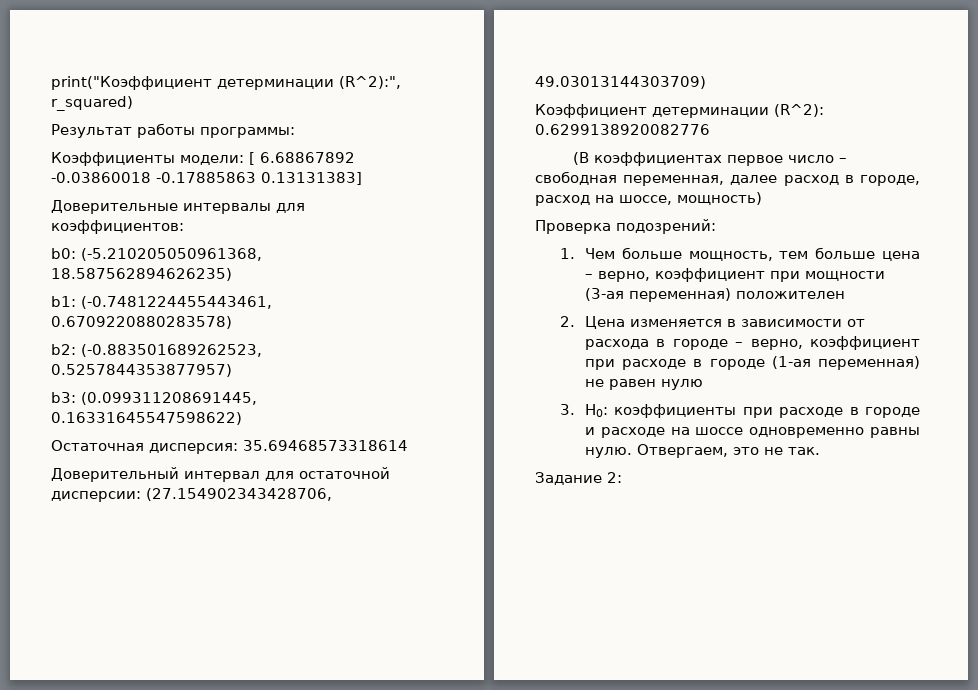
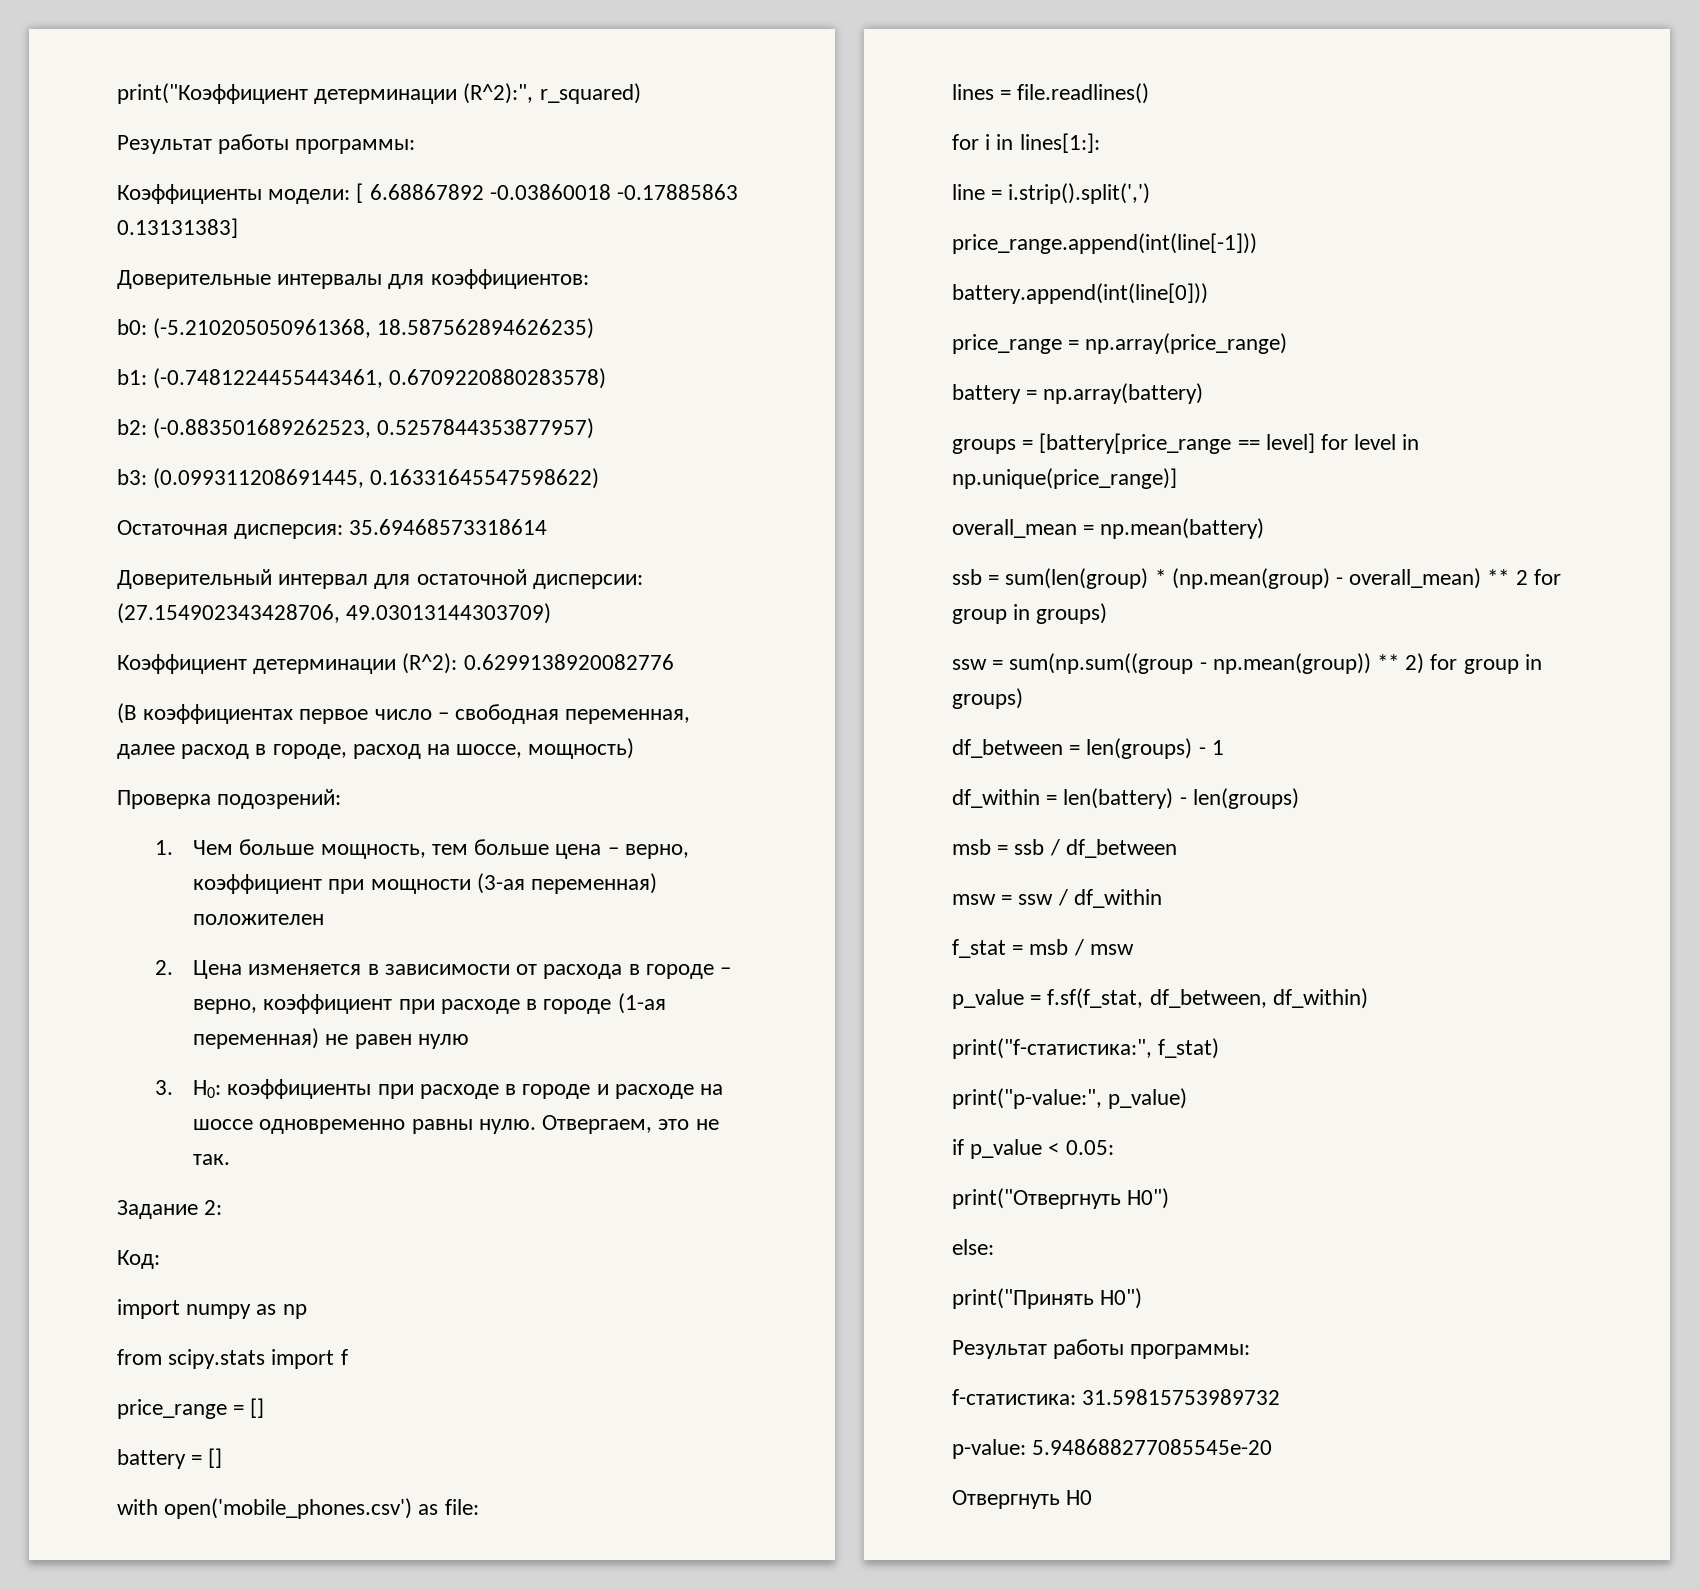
(622, 477) none -> [117,1250,160,1269] [117,1299,307,1319] [117,1349,348,1369] [117,1398,265,1419] [117,1448,223,1469] [117,1498,479,1519] [952,83,1150,104] [952,133,1100,153] [952,183,1151,204] [952,233,1257,254] [952,283,1208,304] [952,333,1288,354] [952,383,1204,404] [952,433,1420,454] [952,468,1177,489] [952,518,1265,539] [952,568,1561,589] [952,603,1108,624] [952,653,1542,674] [952,688,1023,709] [952,738,1224,759] [952,788,1299,809] [952,839,1177,858] [952,889,1162,908] [952,939,1134,958] [952,988,1368,1009] [952,1038,1220,1059] [952,1088,1188,1109] [952,1139,1114,1159] [952,1188,1170,1209] [952,1239,994,1255] [952,1288,1143,1309] [952,1339,1251,1359] [952,1389,1281,1405] [952,1439,1273,1459] [952,1490,1093,1509] // Код: // import numpy as np // from scipy.stats import f // price_range = [] // battery = [] // with open('mobile_phones.csv') as file: // lines = file.readlines() // for i in lines[1:]: // line = i.strip().split(',') // price_range.append(int(line[-1])) // battery.append(int(line[0])) // price_range = np.array(price_range) // battery = np.array(battery) // groups = [battery[price_range == level] for level in np.unique(price_range)] // overall_mean = np.mean(battery) // ssb = sum(len(group) * (np.mean(group) - overall_mean) ** 2 for group in groups) // ssw = sum(np.sum((group - np.mean(group)) ** 2) for group in groups) // df_between = len(groups) - 1 // df_within = len(battery) - len(groups) // msb = ssb / df_between // msw = ssw / df_within // f_stat = msb / msw // p_value = f.sf(f_stat, df_between, df_within) // print("f-статистика:", f_stat) // print("p-value:", p_value) // if p_value < 0.05: // print("Отвергнуть H0") // else: // print("Принять H0") // Результат работы программы: // f-статистика: 31.59815753989732 // p-value: 5.948688277085545e-20 // Отвергнуть H0

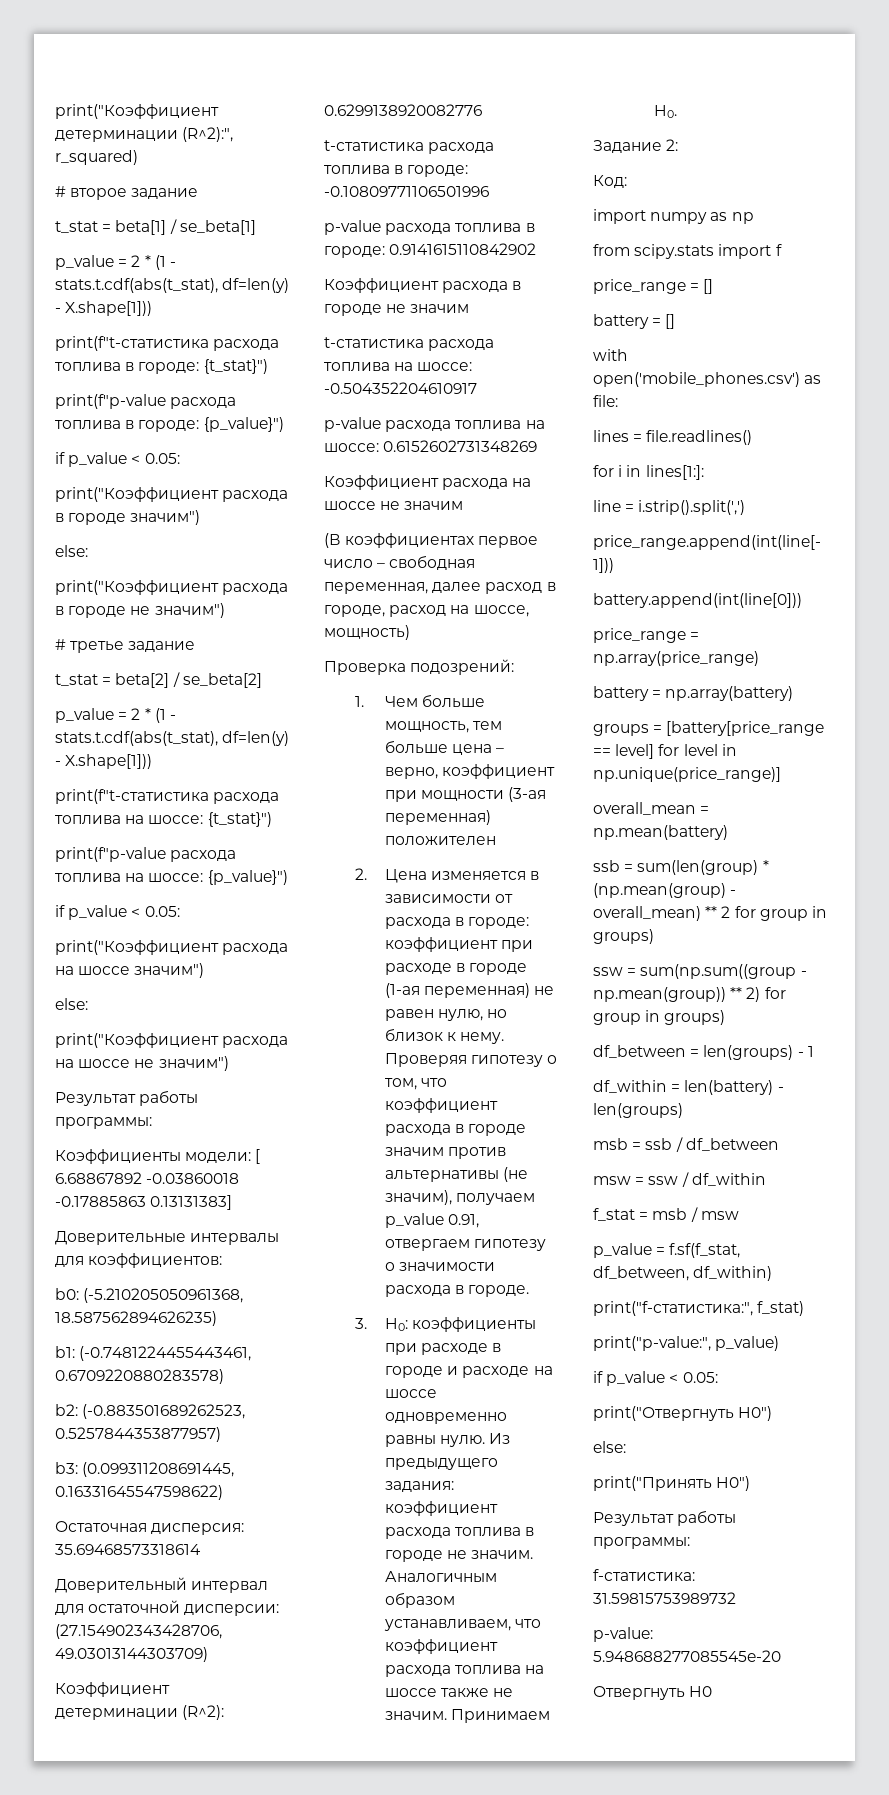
(641, 93) none -> [55,186,199,200] [55,219,256,235] [55,255,176,270] [55,278,290,293] [55,301,153,316] [55,336,280,351] [55,359,268,374] [55,394,237,409] [55,417,284,432] [55,452,180,467] [55,487,289,502] [55,510,201,525] [55,545,88,557] [55,580,289,595] [55,603,225,618] [55,639,196,653] [55,672,262,688] [55,708,176,723] [55,731,290,746] [55,754,153,769] [55,789,280,804] [55,812,272,827] [55,847,237,862] [55,870,288,885] [55,905,180,920] [55,940,289,955] [55,963,205,978] [55,998,88,1010] [55,1033,289,1048] [55,1056,229,1071] // # второе задание // t_stat = beta[1] / se_beta[1] // p_value = 2 * (1 - stats.t.cdf(abs(t_stat), df=len(y) - X.shape[1])) // print(f"t-статистика расхода топлива в городе: {t_stat}") // print(f"p-value расхода топлива в городе: {p_value}") // if p_value < 0.05: // print("Коэффициент расхода в городе значим") // else: // print("Коэффициент расхода в городе не значим") // # третье задание // t_stat = beta[2] / se_beta[2] // p_value = 2 * (1 - stats.t.cdf(abs(t_stat), df=len(y) - X.shape[1])) // print(f"t-статистика расхода топлива на шоссе: {t_stat}") // print(f"p-value расхода топлива на шоссе: {p_value}") // if p_value < 0.05: // print("Коэффициент расхода на шоссе значим") // else: // print("Коэффициент расхода на шоссе не значим")
(674, 662) none -> [324,140,495,154] [324,165,469,177] [324,186,489,197] [324,220,535,235] [324,243,537,258] [324,278,522,293] [324,304,470,316] [324,337,495,351] [324,362,473,371] [324,382,477,394] [324,417,545,432] [324,440,538,452] [324,475,532,490] [324,501,464,510] // t-статистика расхода топлива в городе: -0.10809771106501996 // p-value расхода топлива в городе: 0.9141615110842902 // Коэффициент расхода в городе не значим // t-статистика расхода топлива на шоссе: -0.504352204610917 // p-value расхода топлива на шоссе: 0.6152602731348269 // Коэффициент расхода на шоссе не значим
[645,964,731,979] [193,999,258,1014] городе – верно, -> [468,917,530,929] городе:
[417,1034,469,1049] нулю -> [438,1009,508,1021] [385,1028,505,1044] [385,1053,558,1067] [385,1078,448,1090] [385,1098,499,1113] [385,1124,527,1136] [385,1147,507,1159] [385,1167,529,1182] [385,1190,536,1205] [385,1213,480,1228] [385,1239,547,1251] [385,1262,496,1271] [385,1285,530,1297] нулю, но близок к нему. Проверяя гипотезу о том, что коэффициент расхода в городе значим против альтернативы (не значим), получаем p_value 0.91, отвергаем гипотезу о значимости расхода в городе.
[542,1115,719,1134] [193,1154,231,1165] Отвергаем, это не так. -> [489,1433,511,1444] [385,1458,499,1470] [385,1481,455,1492] [385,1501,499,1516] [385,1527,535,1539] [385,1550,534,1562] [385,1571,498,1583] [385,1592,456,1608] [384,1619,542,1631] [385,1639,499,1654] [385,1665,545,1677] [385,1688,514,1697] [385,1709,551,1723] [654,105,678,118] Из предыдущего задания: коэффициент расхода топлива в городе не значим. Аналогичным образом устанавливаем, что коэффициент расхода топлива на шоссе также не значим. Принимаем H0.

